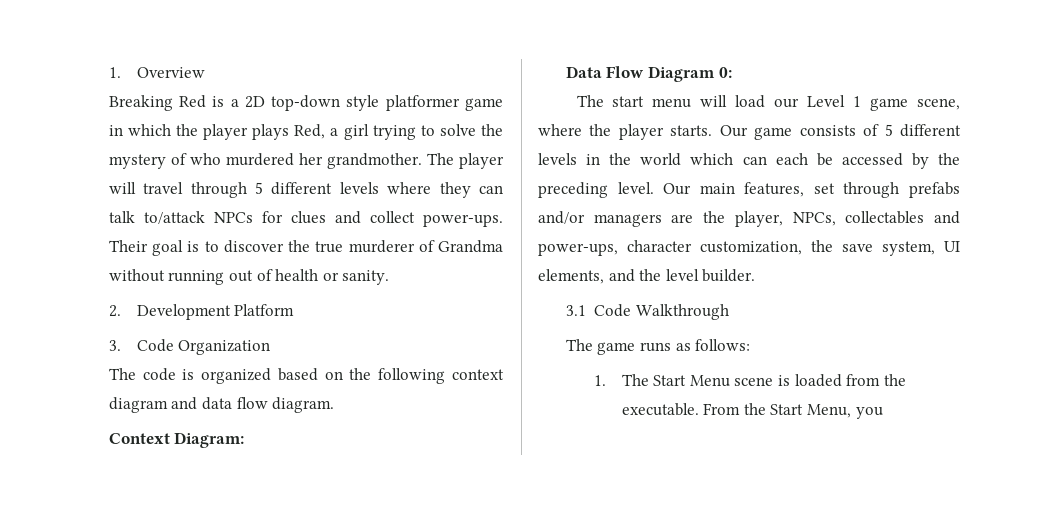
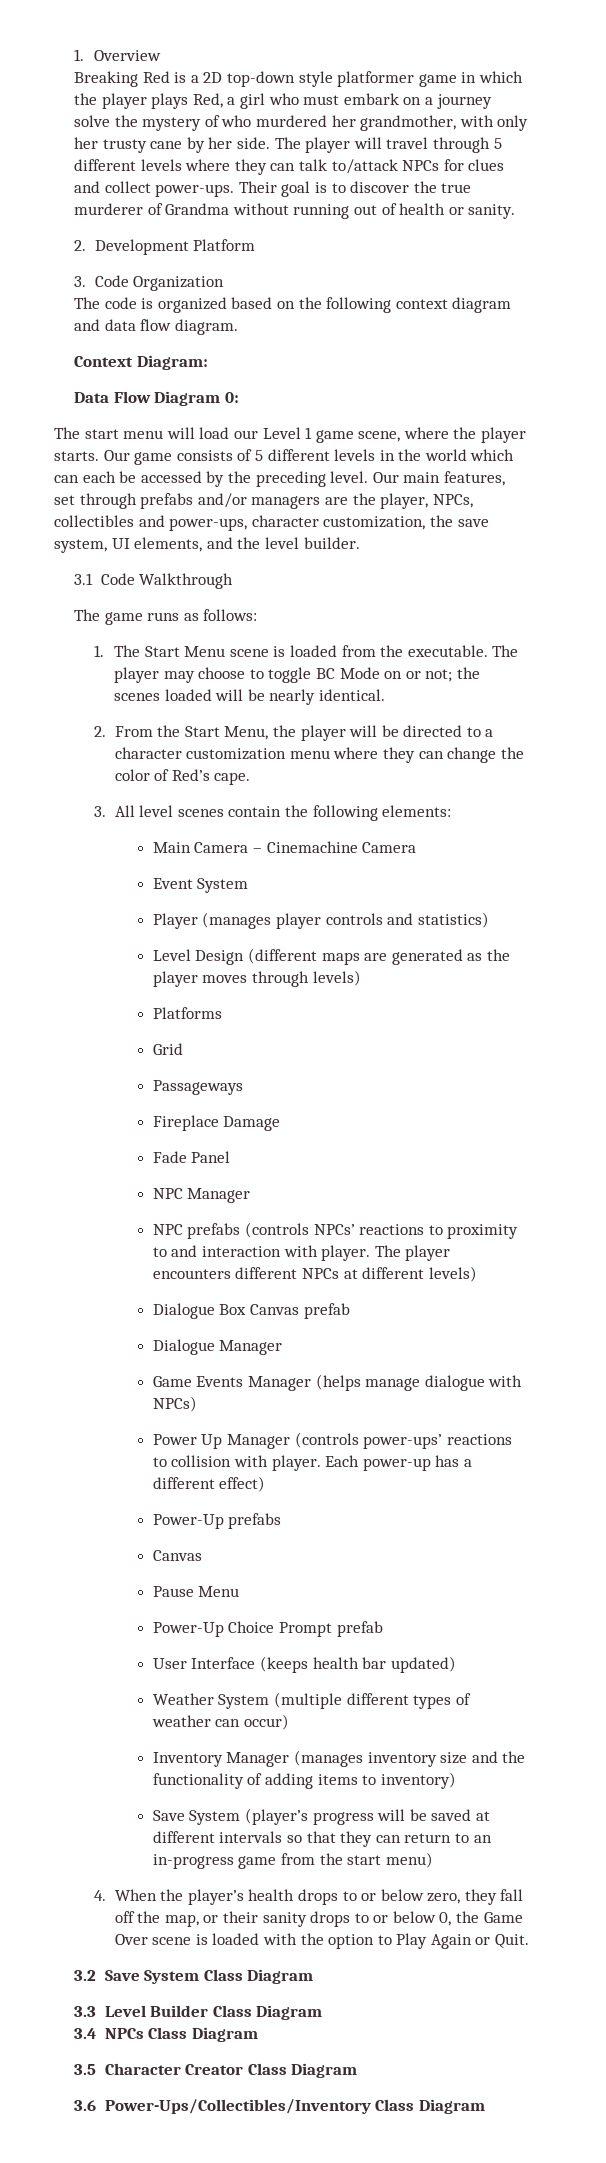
[372,125,435,140] trying to -> [268,93,492,109] who must embark on a journey
[326,153,422,169] grandmother. -> [360,115,529,131] [74,137,270,153] grandmother, with only her trusty cane by her side.
[845,211,925,224] collectables -> [54,515,134,527] collectibles
[703,403,883,419] From the Start Menu, you -> [492,645,519,657] [114,667,481,683] [114,689,386,705] [94,725,494,741] [114,747,524,763] [114,769,251,785] [94,805,452,821] [152,841,417,853] [152,878,249,893] [152,912,489,929] [152,948,510,965] [152,970,361,987] [152,1007,222,1019] [152,1043,183,1055] [152,1080,243,1095] [152,1115,281,1131] [152,1151,231,1163] [152,1188,251,1203] [152,1222,519,1239] [152,1245,451,1261] [152,1266,477,1282] [152,1303,350,1319] [152,1339,283,1355] [152,1374,523,1391] [152,1396,197,1412] [152,1432,512,1449] [152,1455,472,1471] [152,1476,266,1492] [152,1513,282,1529] [152,1550,202,1561] [152,1586,240,1597] [152,1621,383,1637] [152,1656,456,1673] [152,1692,471,1709] [151,1714,290,1730] [152,1750,526,1767] [152,1772,456,1789] [152,1808,490,1825] [152,1831,492,1847] [152,1852,433,1869] [94,1889,524,1905] [114,1911,523,1927] [114,1933,530,1949] [74,1969,314,1984] [74,2005,323,2020] [74,2027,258,2042] [74,2063,358,2078] [74,2099,485,2114] The player may choose to toggle BC Mode on or not; the scenes loaded will be nearly identical. // 2. From the Start Menu, the player will be directed to a character customization menu where they can change the color of Red’s cape. // 3. All level scenes contain the following elements: // Main Camera – Cinemachine Camera // Event System // Player (manages player controls and statistics) // Level Design (different maps are generated as the player moves through levels) // Platforms // Grid // Passageways // Fireplace Damage // Fade Panel // NPC Manager // NPC prefabs (controls NPCs’ reactions to proximity to and interaction with player. The player encounters different NPCs at different levels) // Dialogue Box Canvas prefab // Dialogue Manager // Game Events Manager (helps manage dialogue with NPCs) // Power Up Manager (controls power-ups’ reactions to collision with player. Each power-up has a different effect) // Power-Up prefabs // Canvas // Pause Menu // Power-Up Choice Prompt prefab // User Interface (keeps health bar updated) // Weather System (multiple different types of weather can occur) // Inventory Manager (manages inventory size and the functionality of adding items to inventory) // Save System (player’s progress will be saved at different intervals so that they can return to an in-progress game from the start menu) // 4. When the player’s health drops to or below zero, they fall off the map, or their sanity drops to or below 0, the Game Over scene is loaded with the option to Play Again or Quit. // 3.2 Save System Class Diagram // 3.3 Level Builder Class Diagram // 3.4 NPCs Class Diagram // 3.5 Character Creator Class Diagram // 3.6 Power-Ups/Collectibles/Inventory Class Diagram

